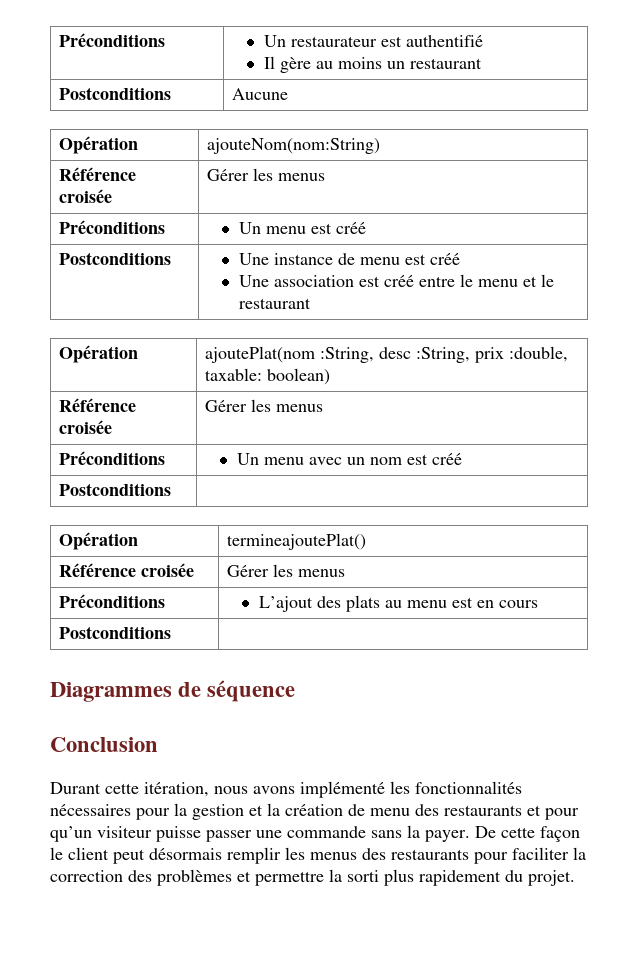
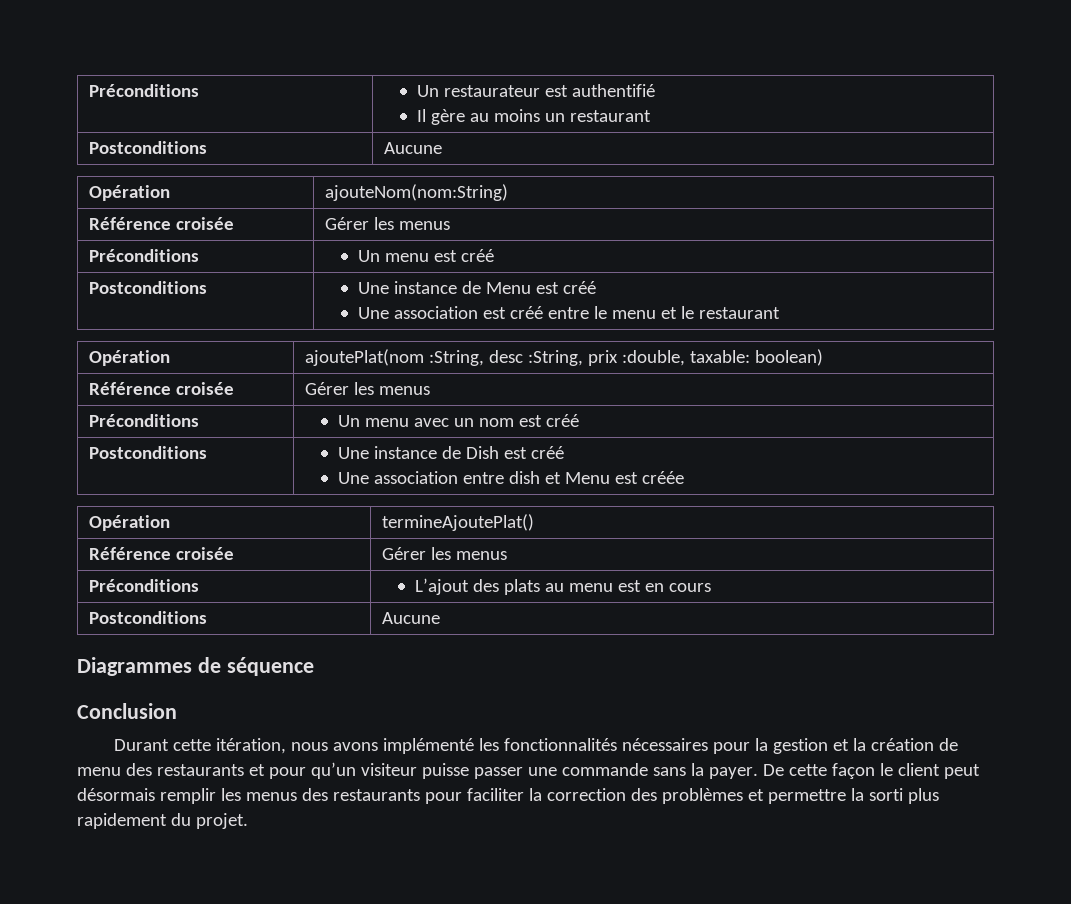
[359,257,400,265] menu -> [485,282,531,294] Menu
[58,532,138,550] [226,533,366,550] // Opération | termineajoutePlat() -> [337,446,564,459] [337,471,684,484] [88,515,170,531] [381,514,534,531] Une instance de Dish est créé // Une association entre dish et Menu est créée // Opération | termineAjoutePlat()
(171, 632) none -> [381,612,440,624] Aucune

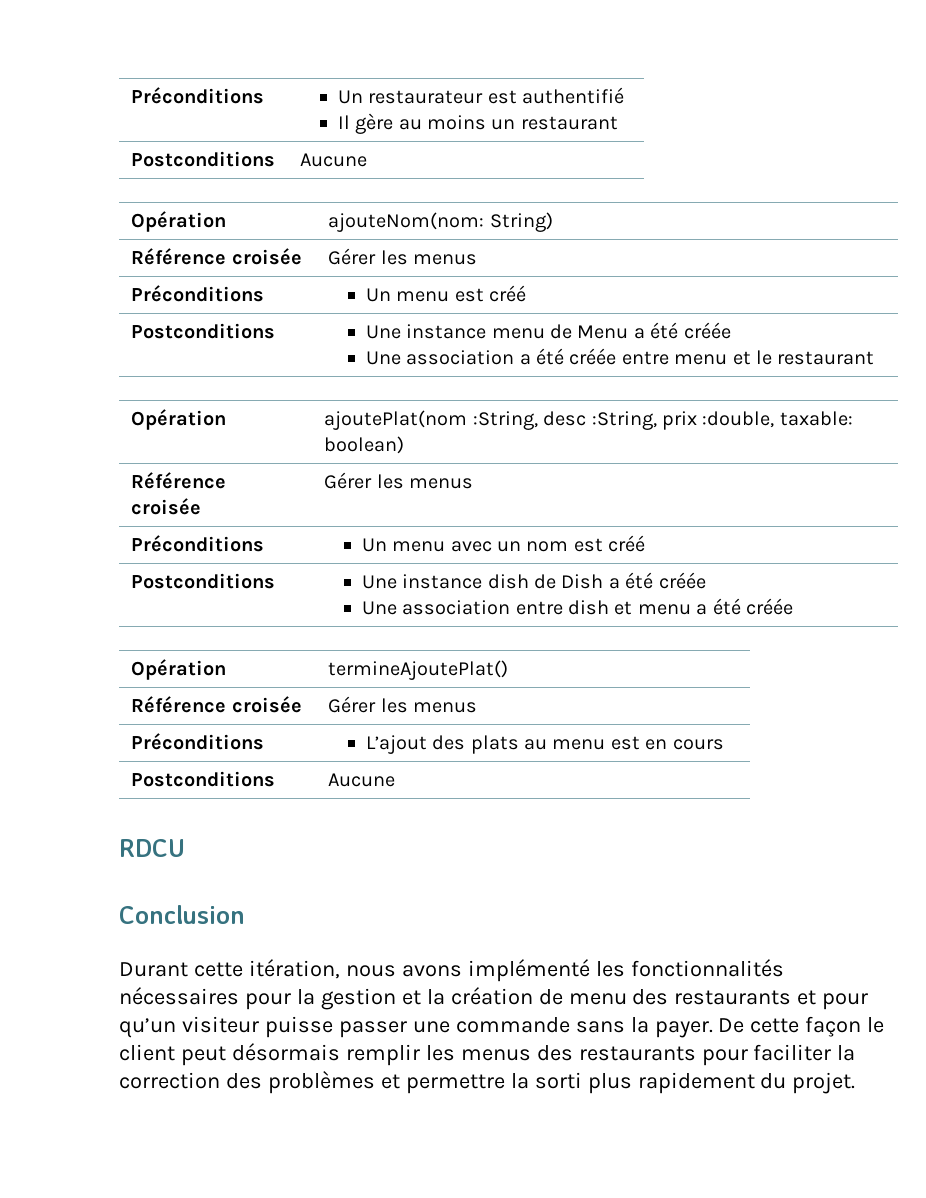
[324,184,508,201] ajouteNom(nom:String) -> [328,212,553,232] ajouteNom(nom: String)
(457, 287) none -> [491,328,545,339] menu
[535,281,596,294] [357,306,607,319] est créé // Une association est créé entre le -> [633,322,731,339] [365,348,669,365] a été créée // Une association a été créée entre
(437, 452) none -> [487,574,529,589] dish
[503,446,564,459] est créé -> [608,572,706,589] a été créée
[564,472,638,484] Menu est -> [637,598,741,615] menu a été
[77,657,314,676] Diagrammes de séquence -> [119,839,185,857] RDCU

